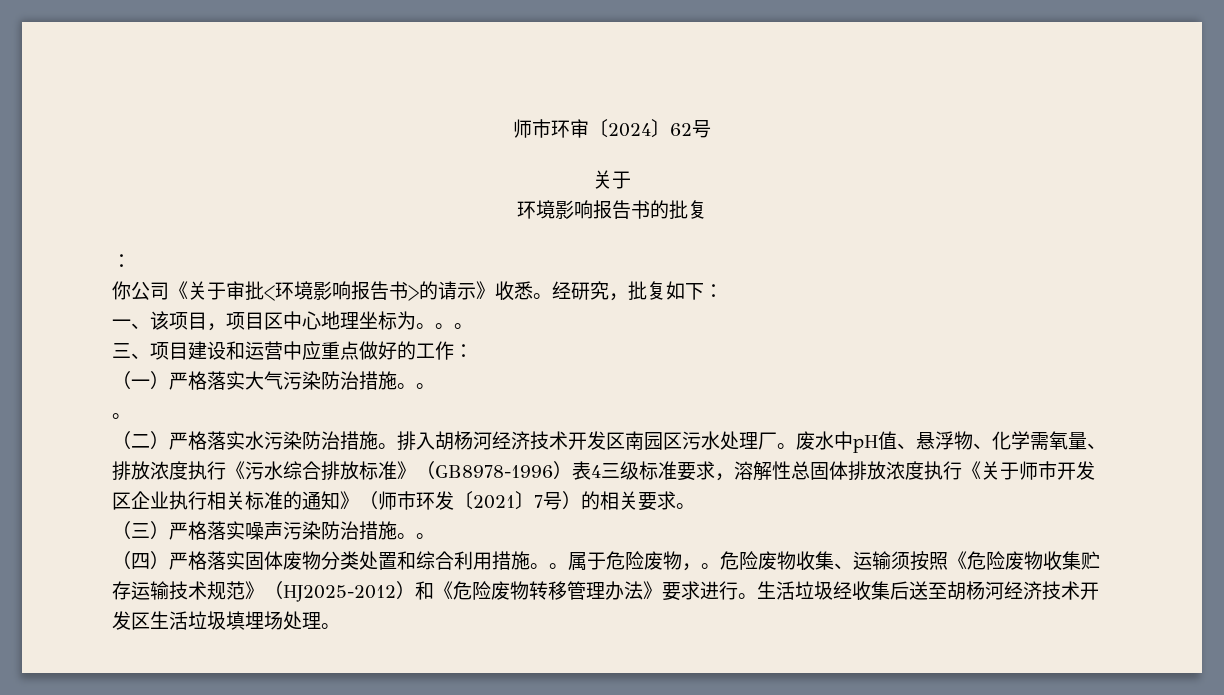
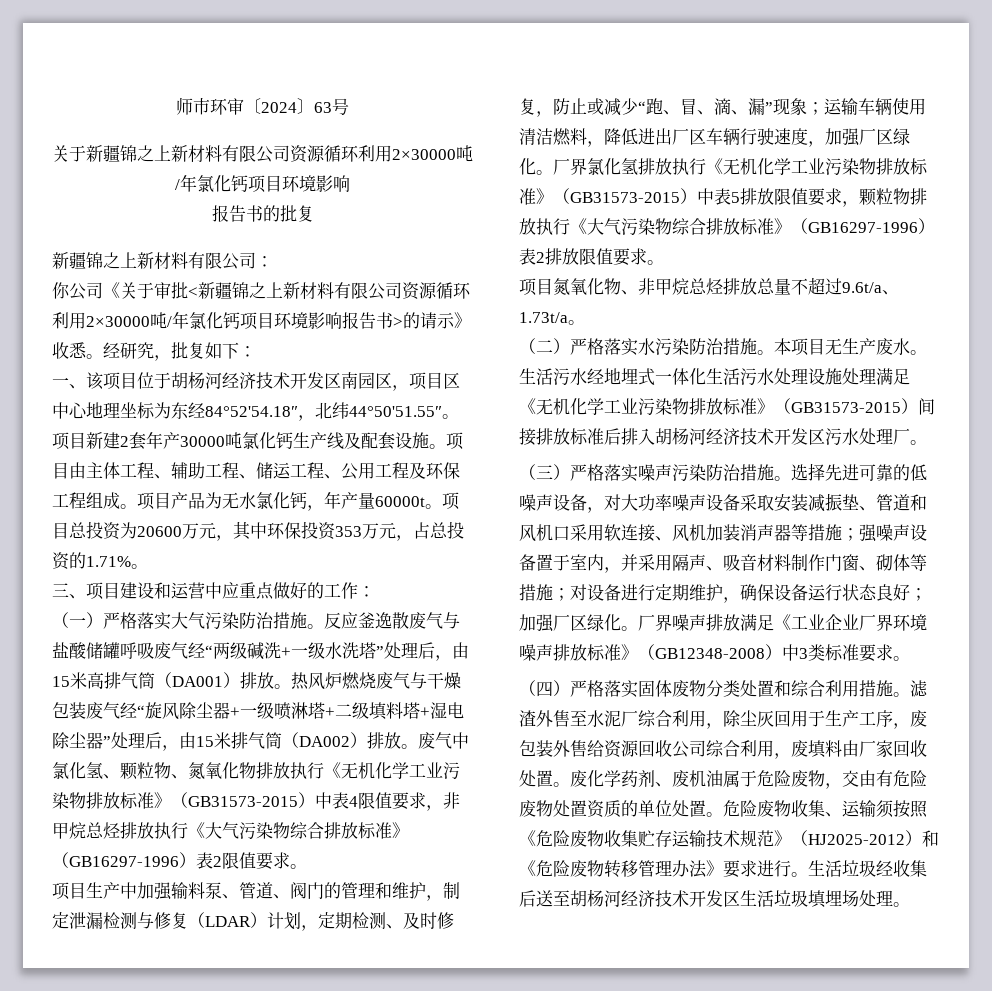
[670,123,692,136] 62 -> [314,102,332,113] 63
[517,200,593,219] // 环境影响 -> [86,145,473,163] [175,174,350,193] 新疆锦之上新材料有限公司资源循环利用2×30000吨/年氯化钙项目环境影响 //
(707, 209) none -> [52,252,256,270] 新疆锦之上新材料有限公司
(275, 293) none -> [198,282,471,300] [52,311,274,330] 新疆锦之上新材料有限公司资源循环利用2×30000吨/年氯化钙项目
(207, 321) none -> [137,371,392,389] 位于胡杨河经济技术开发区南园区
[416,323,454,329] 。。 -> [171,402,459,421] [52,431,464,450] [52,462,460,480] [52,491,460,511] [52,521,464,541] [52,552,131,570] 东经84°52'54.18″，北纬44°50'51.55″。项目新建2套年产30000吨氯化钙生产线及配套设施。项目由主体工程、辅助工程、储运工程、公用工程及环保工程组成。项目产品为无水氯化钙，年产量60000t。项目总投资为20600万元，其中环保投资353万元，占总投资的1.71%
[416,383,435,389] 。 // -> [324,612,460,629] [52,642,469,661] [52,672,461,690] [52,702,464,720] [52,732,469,751] [52,762,460,780] [52,792,460,811] [52,822,409,839] [52,852,307,870] [52,882,460,901] [52,912,454,931] [519,98,926,117] [519,128,910,147] [519,158,928,175] [519,188,927,207] [519,218,935,235] [519,248,664,266] [519,277,899,296] [519,312,568,323] 反应釜逸散废气与盐酸储罐呼吸废气经“两级碱洗+一级水洗塔”处理后，由15米高排气筒（DA001）排放。热风炉燃烧废气与干燥包装废气经“旋风除尘器+一级喷淋塔+二级填料塔+湿电除尘器”处理后，由15米排气筒（DA002）排放。废气中氯化氢、颗粒物、氮氧化物排放执行《无机化学工业污染物排放标准》（GB31573-2015）中表4限值要求，非甲烷总烃排放执行《大气污染物综合排放标准》（GB16297-1996）表2限值要求。 // 项目生产中加强输料泵、管道、阀门的管理和维护，制定泄漏检测与修复（LDAR）计划，定期检测、及时修复，防止或减少“跑、冒、滴、漏”现象；运输车辆使用清洁燃料，降低进出厂区车辆行驶速度，加强厂区绿化。厂界氯化氢排放执行《无机化学工业污染物排放标准》（GB31573-2015）中表5排放限值要求，颗粒物排放执行《大气污染物综合排放标准》（GB16297-1996）表2排放限值要求。 // 项目氮氧化物、非甲烷总烃排放总量不超过9.6t/a、1.73t/a
(397, 446) none -> [774,338,927,356] [519,368,910,386] [519,398,935,415] [519,428,621,446] 本项目无生产废水。生活污水经地埋式一体化生活污水处理设施处理满足《无机化学工业污染物排放标准》（GB31573-2015）间接排放标准后
[625,431,682,450] 南园区 -> (825, 436) none
[796,431,1106,453] [112,461,1095,481] [112,491,695,511] 废水中pH值、悬浮物、化学需氧量、排放浓度执行《污水综合排放标准》（GB8978-1996）表4三级标准要求，溶解性总固体排放浓度执行《关于师市开发区企业执行相关标准的通知》（师市环发〔2021〕7号）的相关要求。 -> (927, 442) none
(416, 536) none -> [791,463,927,481] [519,493,927,513] [519,524,927,542] [519,554,927,573] [519,584,927,603] [519,614,927,632] [519,644,893,662] 选择先进可靠的低噪声设备，对大功率噪声设备采取安装减振垫、管道和风机口采用软连接、风机加装消声器等措施；强噪声设备置于室内，并采用隔声、吸音材料制作门窗、砌体等措施；对设备进行定期维护，确保设备运行状态良好；加强厂区绿化。厂界噪声排放满足《工业企业厂界环境噪声排放标准》（GB12348-2008）中3类标准要求
[549,551,701,571] 。属于危险废物， -> [910,680,928,697] [519,710,927,729] [519,740,927,759] [519,770,927,789] [519,800,706,818] 滤渣外售至水泥厂综合利用，除尘灰回用于生产工序，废包装外售给资源回收公司综合利用，废填料由厂家回收处置。废化学药剂、废机油属于危险废物，交由有危险废物处置资质的单位处置

